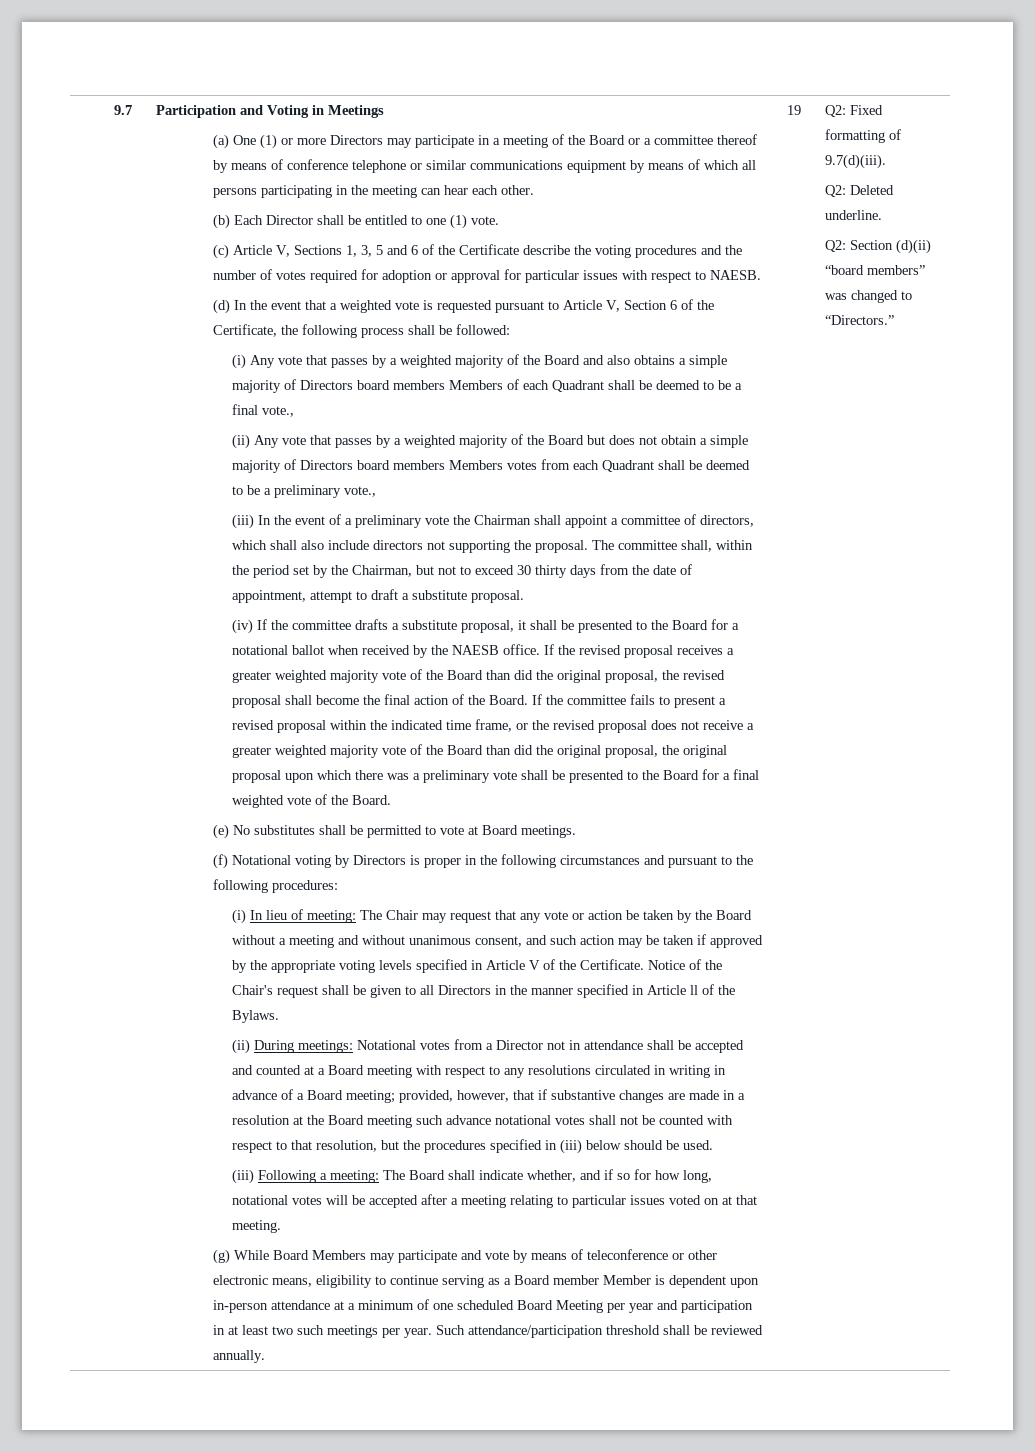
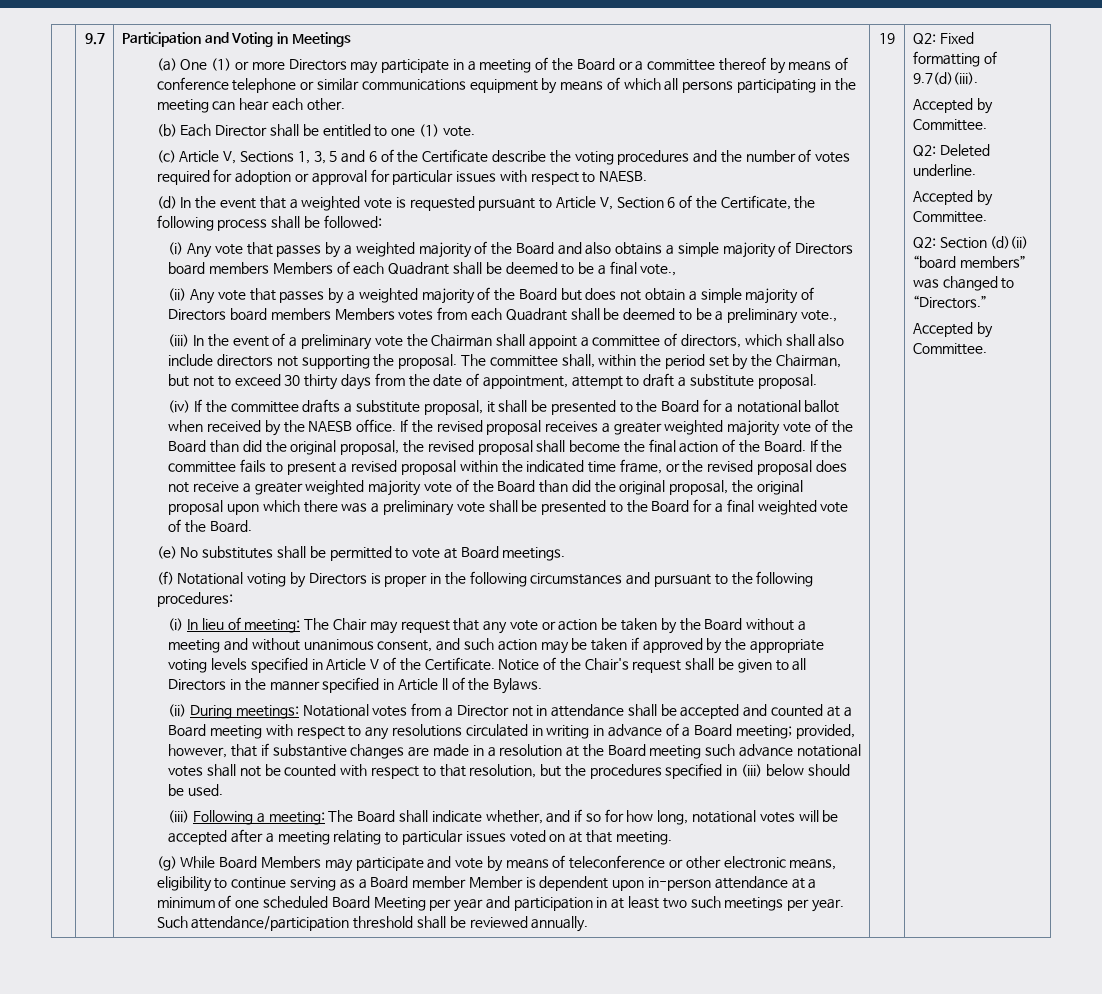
(886, 161) none -> [912,98,993,114] [912,119,987,131] // Accepted by Committee.
(882, 215) none -> [912,190,993,206] [912,211,987,223] // Accepted by Committee.
(894, 320) none -> [912,322,993,338] [912,343,987,355] // Accepted by Committee.

